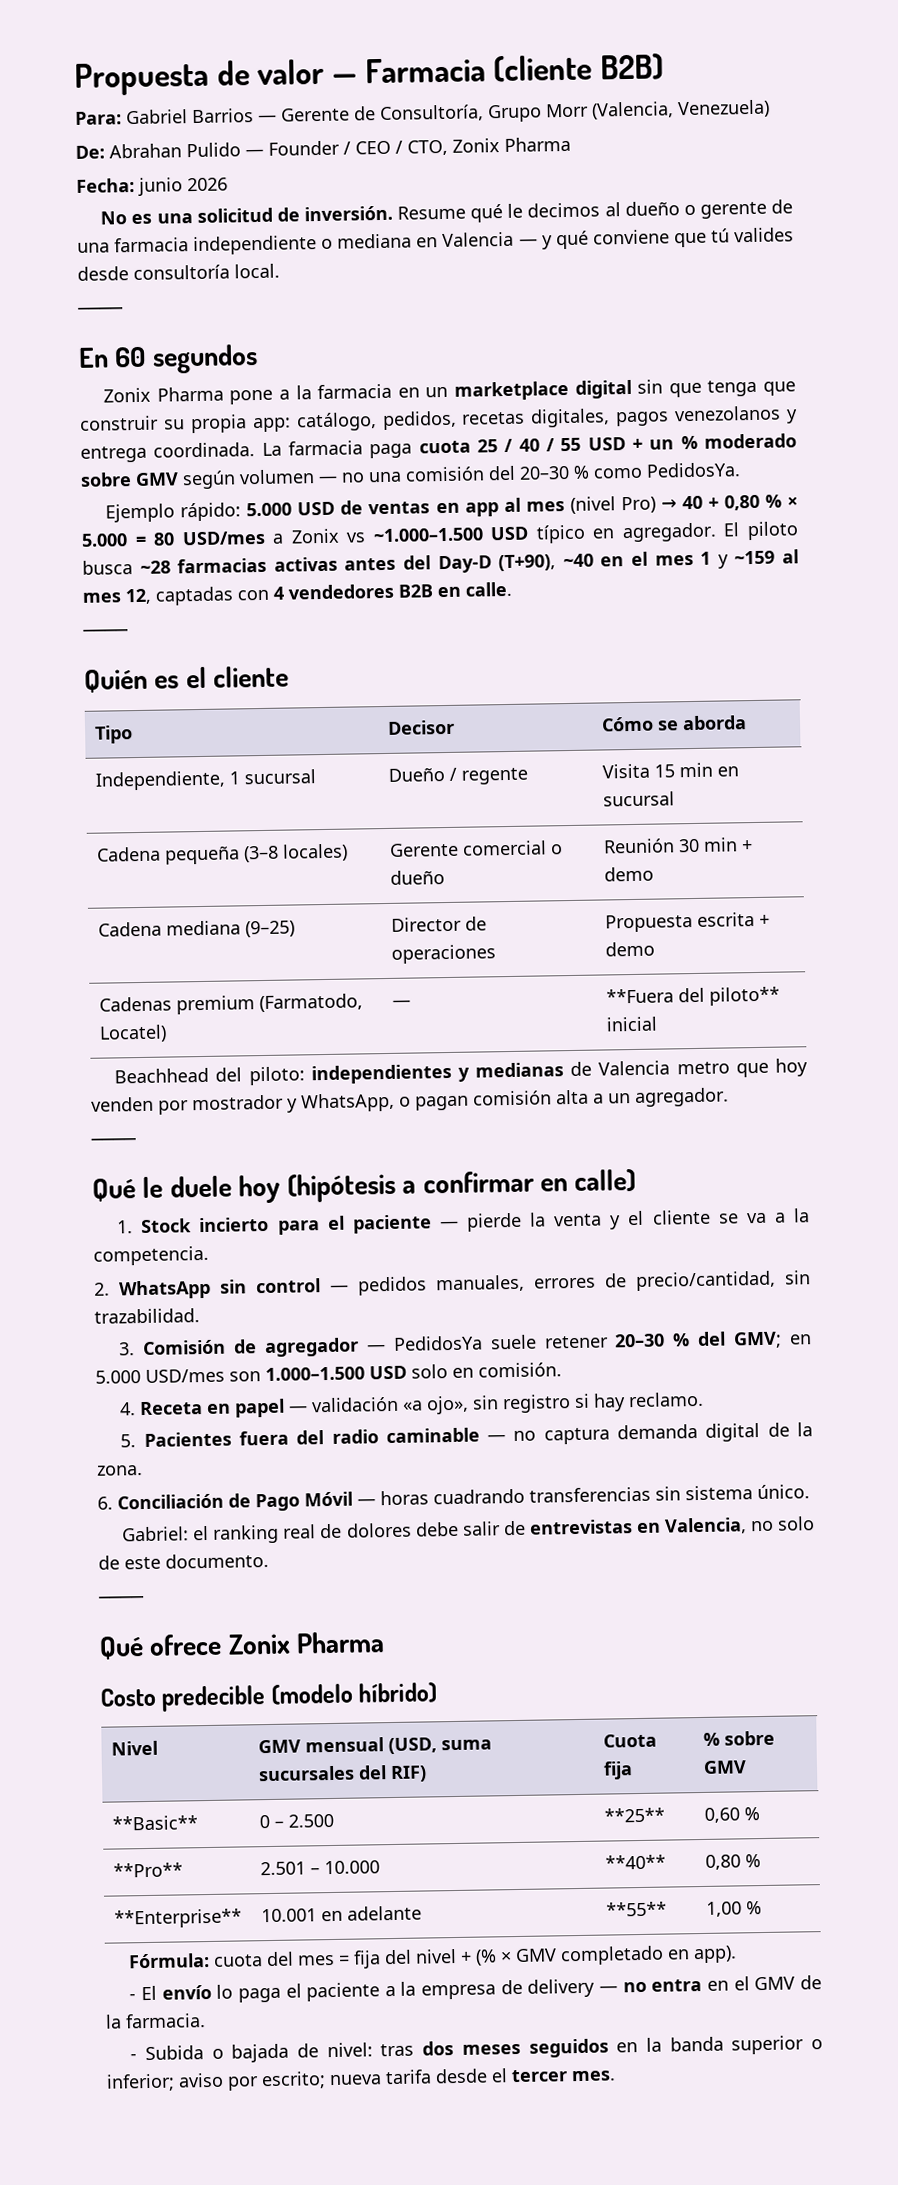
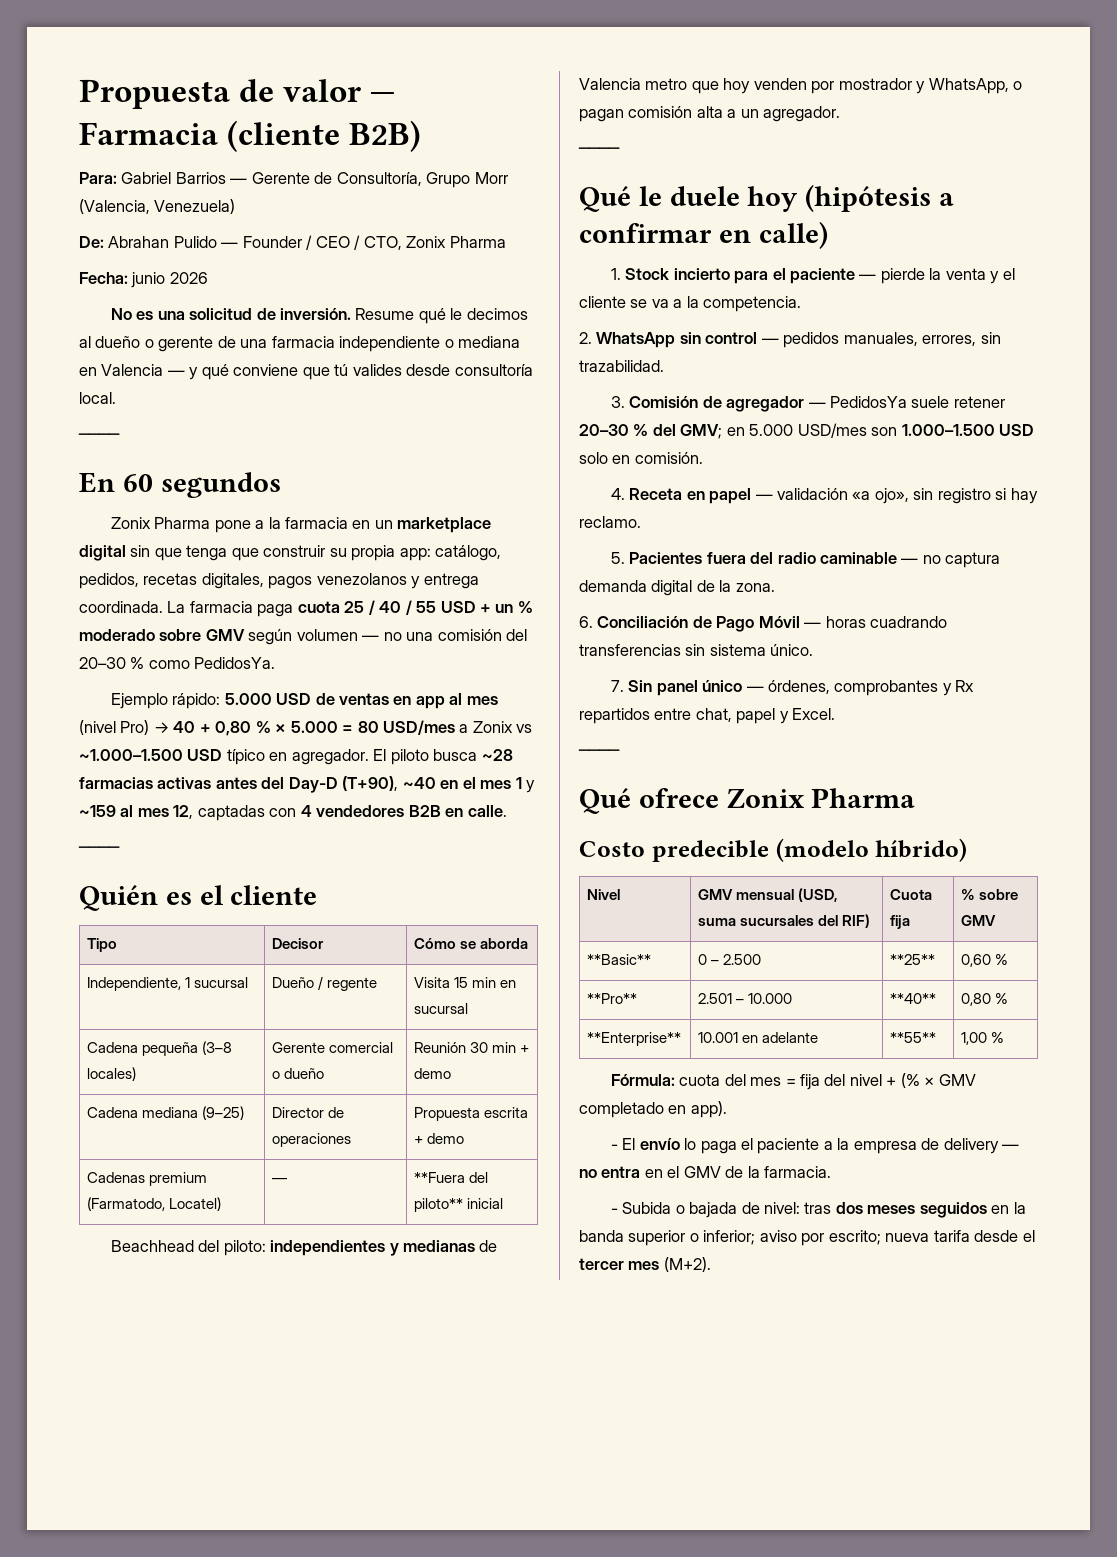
[534,1270,776,1291] errores de precio/cantidad, -> [922,335,977,346] errores,
[122,1516,815,1544] [98,1552,269,1570] Gabriel: el ranking real de dolores debe salir de entrevistas en Valencia, no solo de este documento. -> [610,680,975,696] [579,708,836,724] 7. Sin panel único — órdenes, comprobantes y Rx repartidos entre chat, papel y Excel.
[571,2070,616,2082] mes. -> [628,1257,711,1272] mes (M+2).

